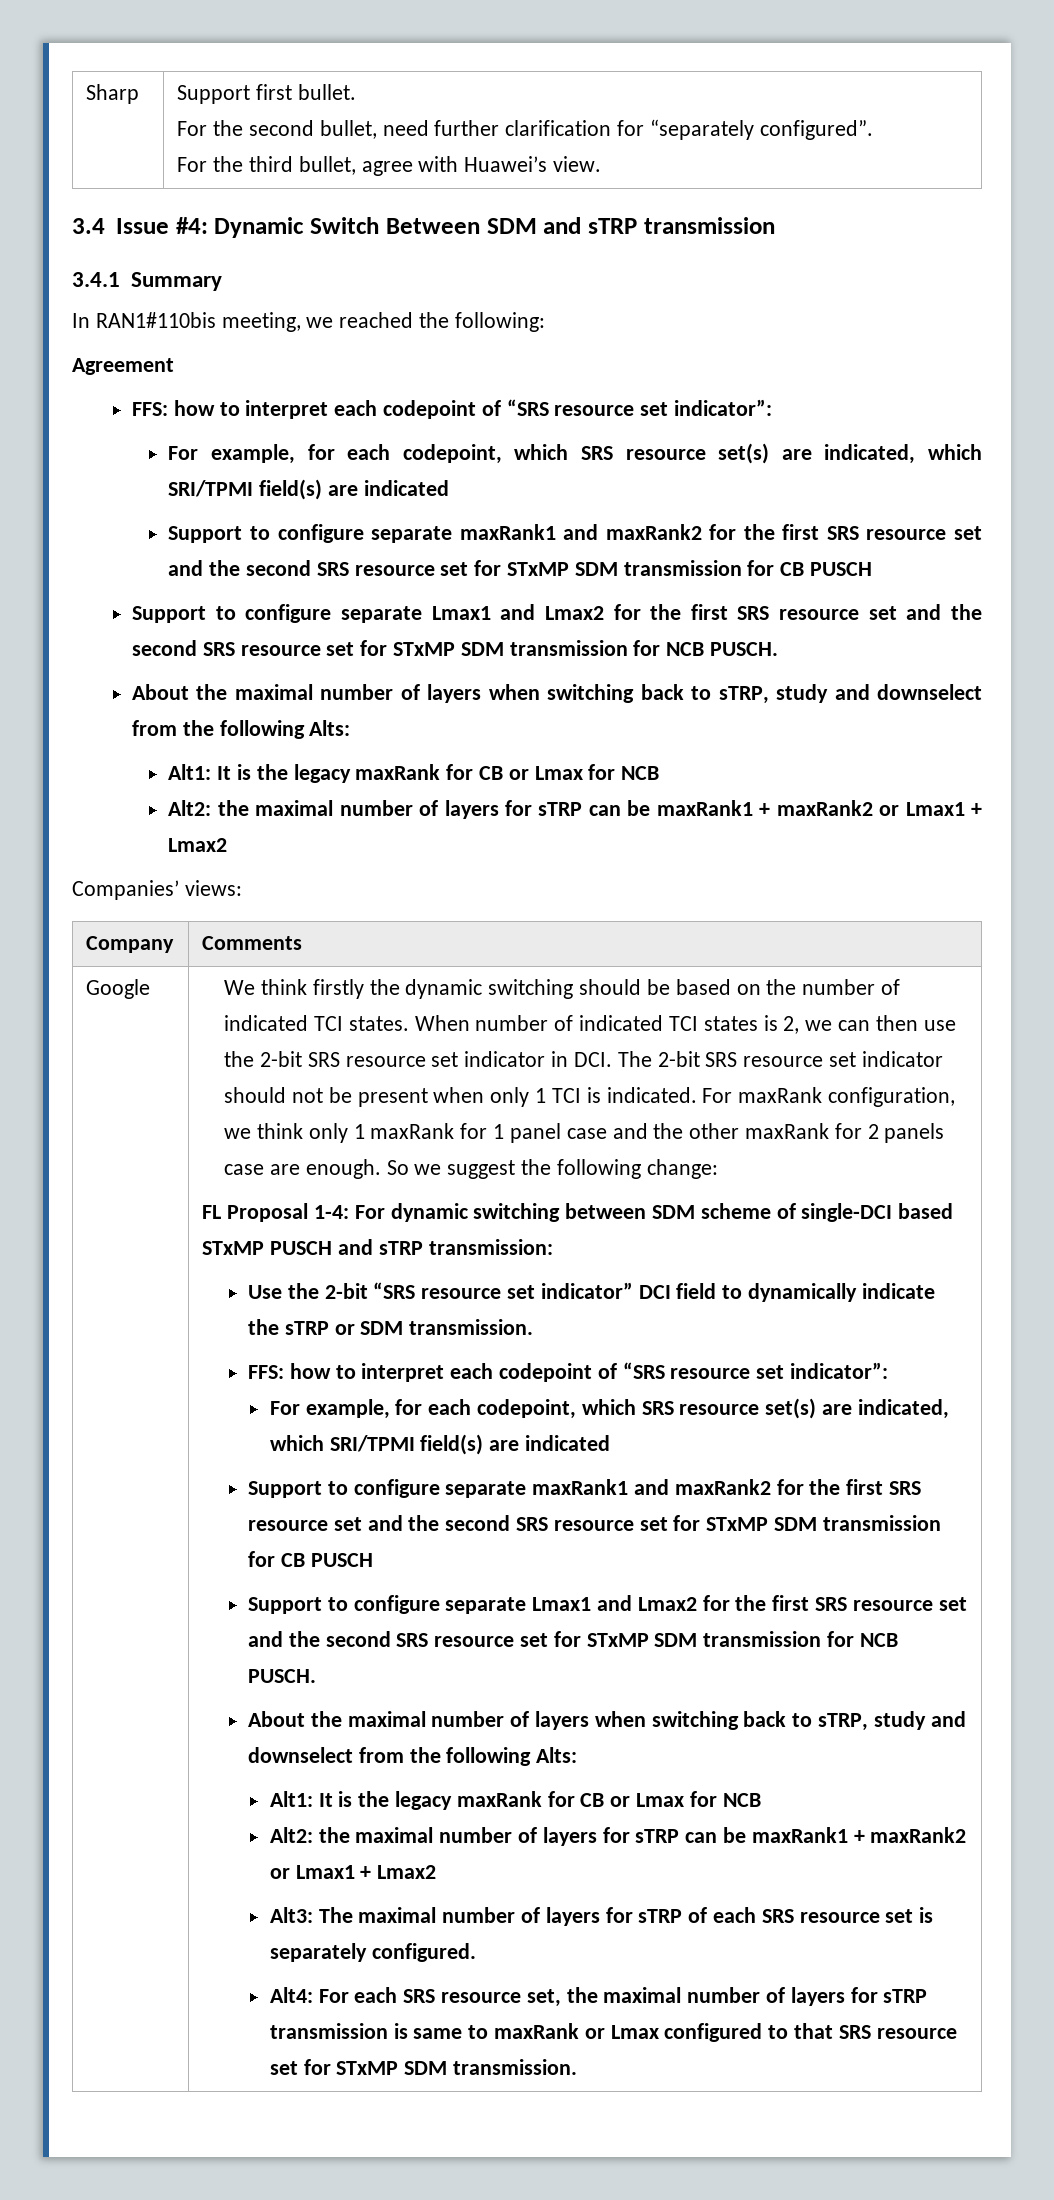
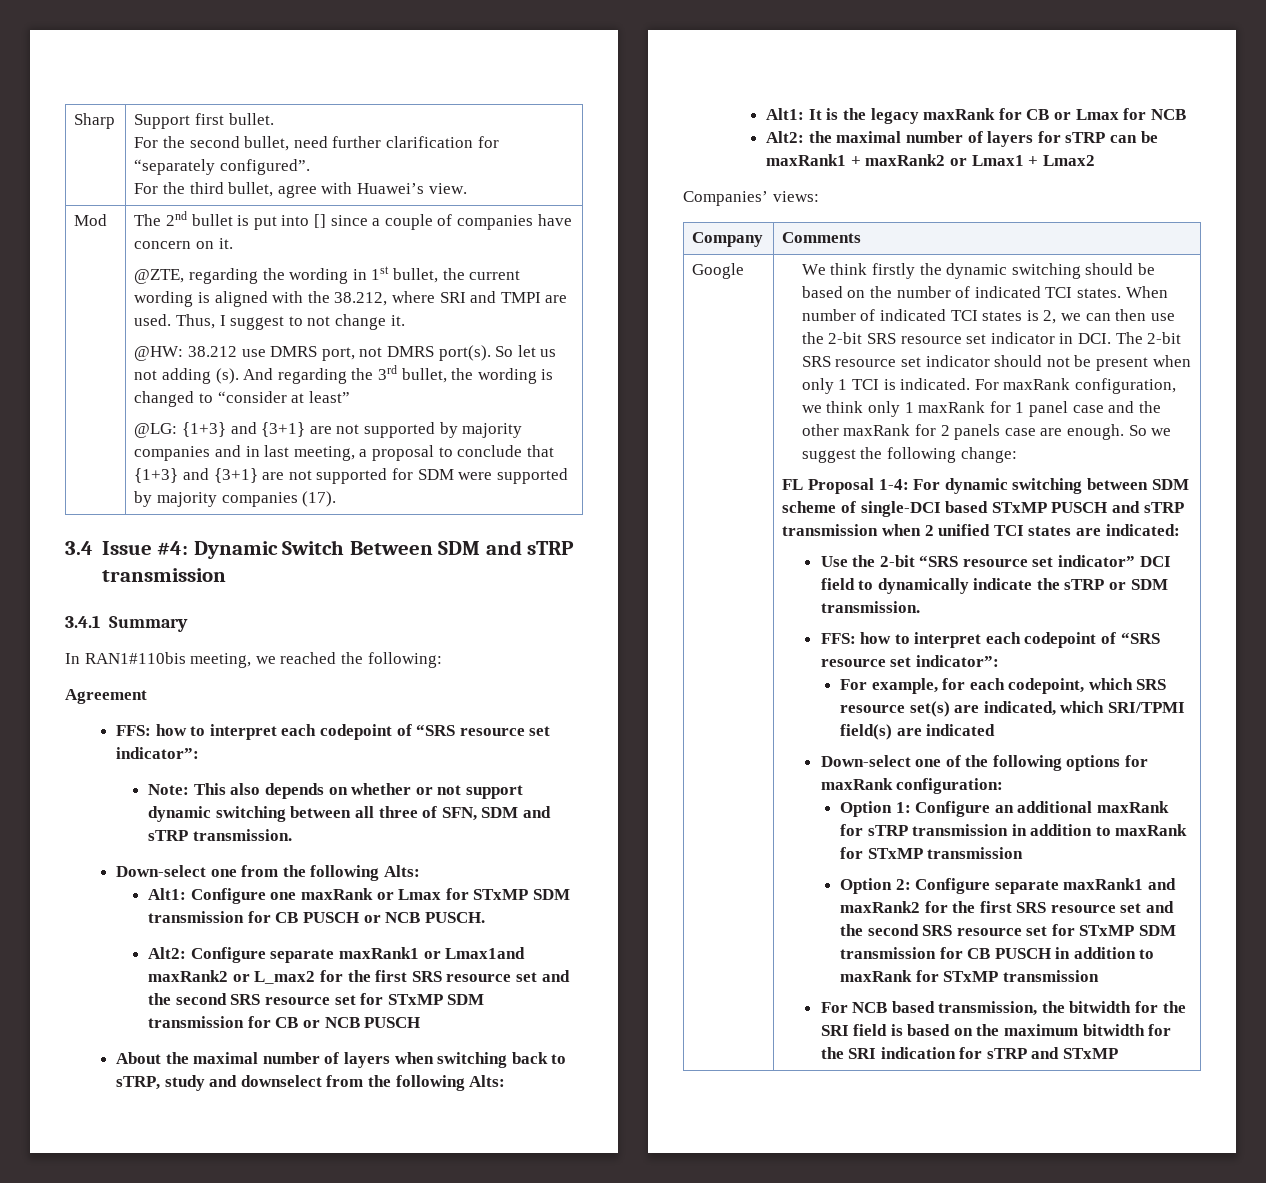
(602, 164) none -> [74,214,108,226] [134,211,572,230] [134,238,233,249] [134,266,521,284] [134,291,568,307] [134,314,405,330] [134,345,557,361] [134,365,554,384] [134,391,350,407] [134,422,523,438] [134,445,554,461] [134,468,568,484] [134,491,337,507] // Mod | The 2nd bullet is put into [] since a couple of companies have concern on it. // @ZTE, regarding the wording in 1st bullet, the current wording is aligned with the 38.212, where SRI and TMPI are used. Thus, I suggest to not change it. // @HW: 38.212 use DMRS port, not DMRS port(s). So let us not adding (s). And regarding the 3rd bullet, the wording is changed to “consider at least” // @LG: {1+3} and {3+1} are not supported by majority companies and in last meeting, a proposal to conclude that {1+3} and {3+1} are not supported for SDM were supported by majority companies (17).
[168,443,982,464] [168,479,449,500] [168,524,702,543] For example, for each codepoint, which SRS resource set(s) are indicated, which SRI/TPMI field(s) are indicated // Support to configure separate maxRank1 and maxRank2 -> [148,783,523,799] [148,806,551,822] [148,829,292,841] [115,865,420,881] [148,888,570,904] [148,911,485,923] [148,947,526,963] [148,970,316,984] Note: This also depends on whether or not support dynamic switching between all three of SFN, SDM and sTRP transmission. // Down-select one from the following Alts: // Alt1: Configure one maxRank or Lmax for STxMP SDM transmission for CB PUSCH or NCB PUSCH. // Alt2: Configure separate maxRank1 or Lmax1and maxRank2 or L_max2
[810,562,873,576] [132,604,983,623] [132,640,779,656] PUSCH // Support to configure separate Lmax1 and Lmax2 for the first SRS resource set and the second SRS resource set for STxMP SDM transmission for NCB PUSCH. -> [303,1017,421,1028] or NCB PUSCH
[428,1239,553,1255] transmission: -> [782,524,1180,536] transmission when 2 unified TCI states are indicated:
[247,1479,440,1498] Support to configure -> [820,755,1149,771] [820,778,1004,794] [839,801,1169,817] [839,824,1188,836] [839,847,1024,859] [839,878,991,894] Down-select one of the following options for maxRank configuration: // Option 1: Configure an additional maxRank for sTRP transmission in addition to maxRank for STxMP transmission // Option 2: Configure
[247,1595,967,1614] [247,1631,898,1647] [247,1669,316,1683] [247,1711,966,1731] [247,1747,578,1766] [269,1791,761,1810] [269,1827,967,1846] [269,1865,437,1879] [269,1907,934,1926] [269,1943,476,1962] [269,1987,928,2007] [269,2023,957,2042] [269,2059,577,2075] // Support to configure separate Lmax1 and Lmax2 for the first SRS resource set and the second SRS resource set for STxMP SDM transmission for NCB PUSCH. // About the maximal number of layers when switching back to sTRP, study and downselect from the following Alts: // Alt1: It is the legacy maxRank for CB or Lmax for NCB // Alt2: the maximal number of layers for sTRP can be maxRank1 + maxRank2 or Lmax1 + Lmax2 // Alt3: The maximal number of layers for sTRP of each SRS resource set is separately configured. // Alt4: For each SRS resource set, the maximal number of layers for sTRP transmission is same to maxRank or Lmax configured to that SRS resource set for STxMP SDM transmission. -> [1055,947,1155,959] [839,970,1099,982] [820,1001,1186,1016] [820,1024,1172,1036] [820,1047,1119,1059] in addition to maxRank for STxMP transmission // For NCB based transmission, the bitwidth for the SRI field is based on the maximum bitwidth for the SRI indication for sTRP and STxMP

